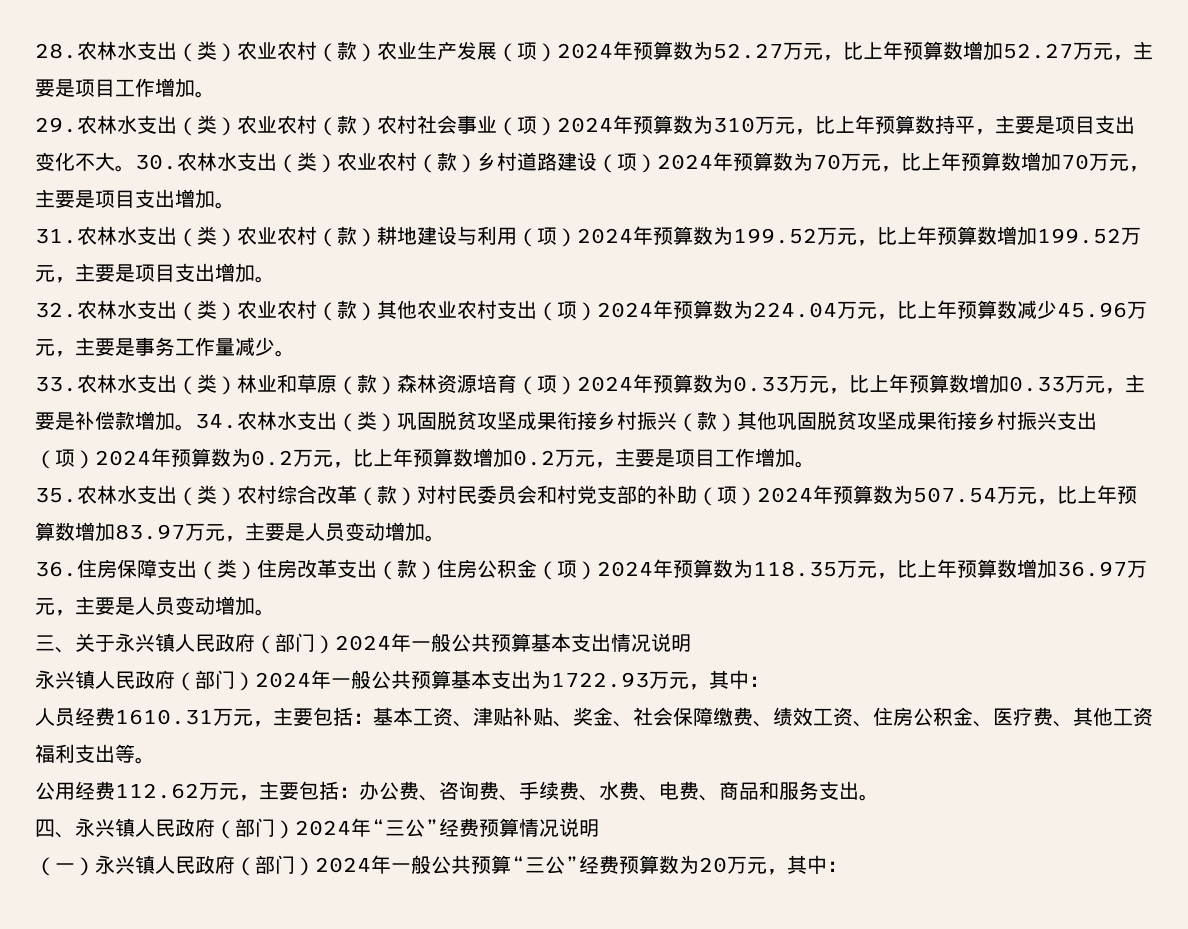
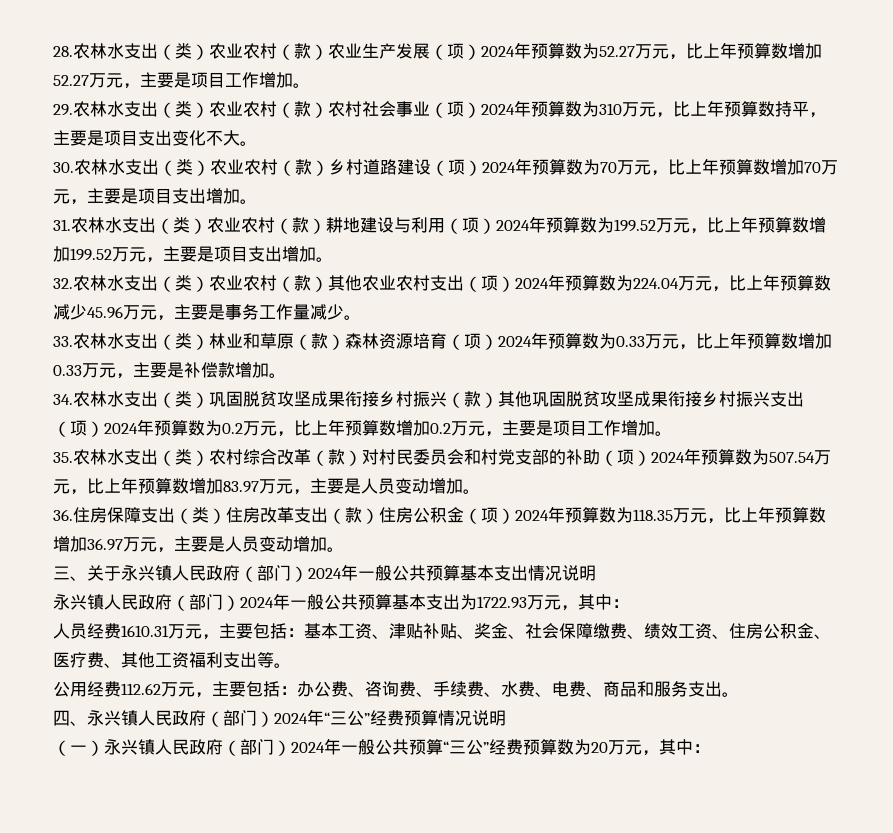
(135, 168) none -> (257, 143) //
(195, 427) none -> (286, 375) //

